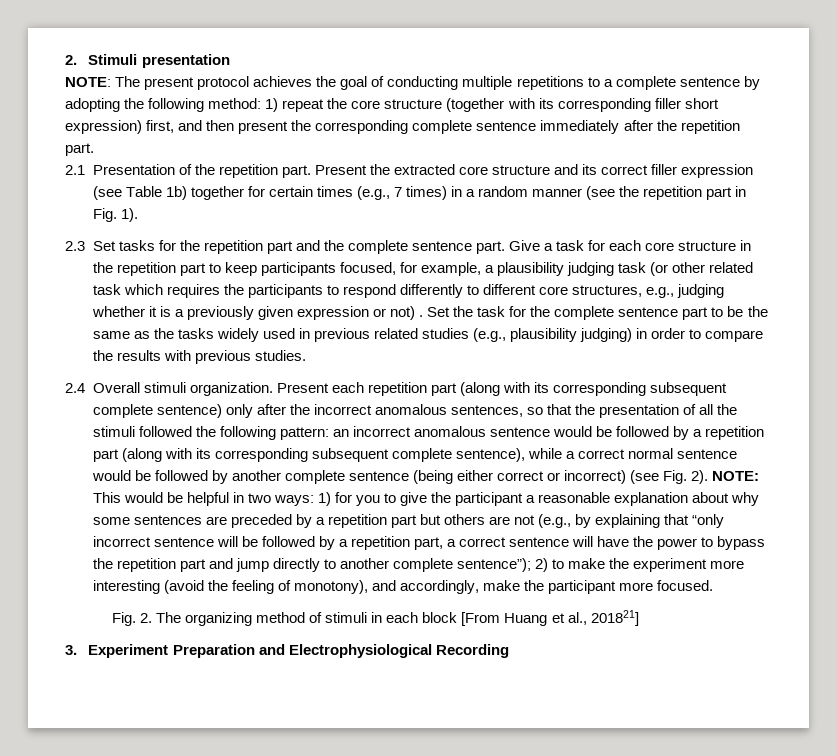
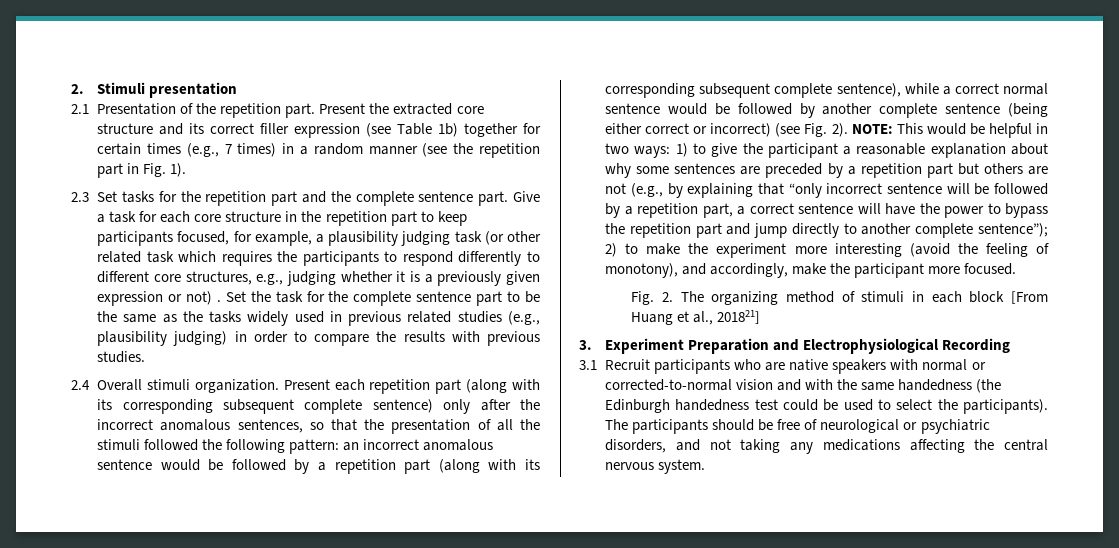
[65,76,760,90] [65,98,719,112] [65,120,740,134] [65,143,94,156] // NOTE: The present protocol achieves the goal of conducting multiple repetitions to a complete sentence by adopting the following method: 1) repeat the core structure (together with its corresponding filler short expression) first, and then present the corresponding complete sentence immediately after the repetition part. -> (238, 90) none
[334,492,380,506] for you -> (688, 150) none
(509, 651) none -> [579,359,986,374] [605,379,1002,393] [605,399,1048,414] [605,419,990,434] [605,439,1048,454] [605,459,706,474] // 3.1 Recruit participants who are native speakers with normal or corrected-to-normal vision and with the same handedness (the Edinburgh handedness test could be used to select the participants). The participants should be free of neurological or psychiatric disorders, and not taking any medications affecting the central nervous system.

